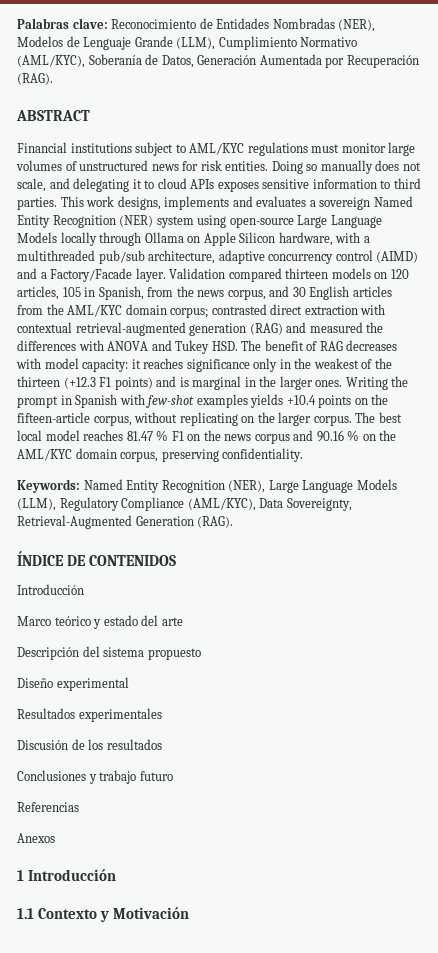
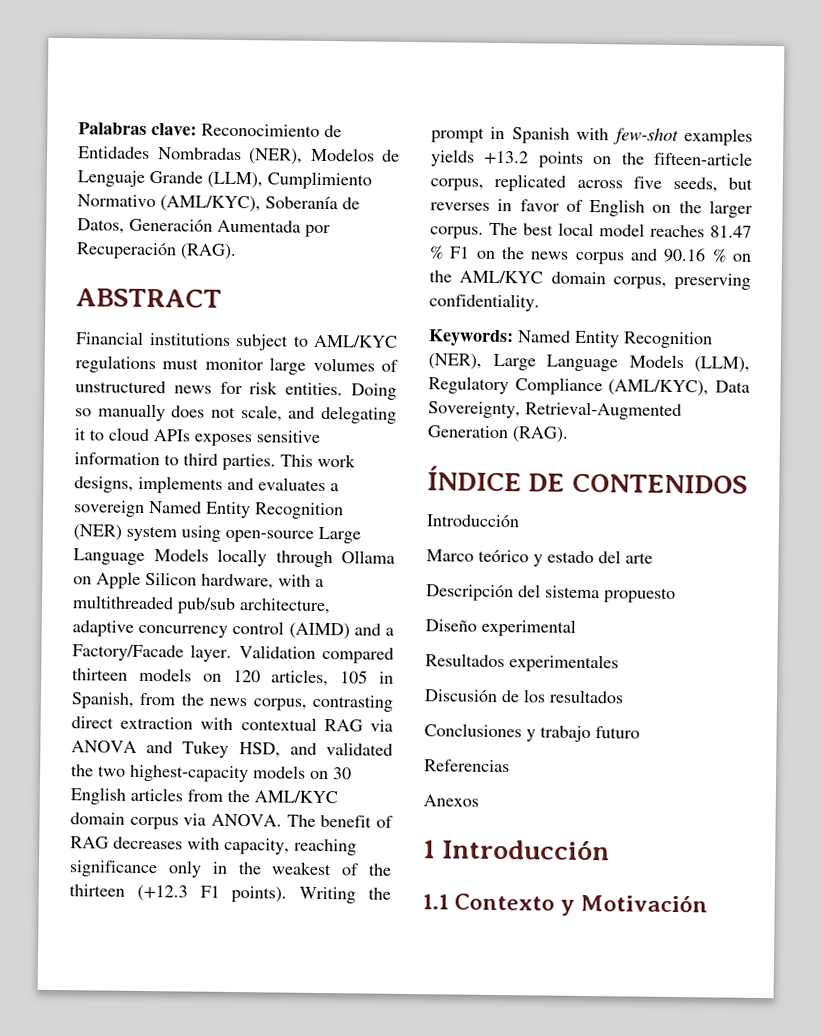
[269,286,290,297] and -> [312,694,393,712] [71,716,393,732] [71,740,393,758] [71,764,329,783] contrasting direct extraction with contextual RAG via ANOVA and Tukey HSD, and validated the two highest-capacity models on
[170,304,386,318] [17,322,384,336] [17,340,238,354] corpus; contrasted direct extraction with contextual retrieval-augmented generation (RAG) and measured the differences with ANOVA and Tukey HSD. -> [129,813,282,830] corpus via ANOVA.
[44,358,184,372] model capacity: it reaches -> [224,837,357,856] capacity, reaching
[114,376,343,390] points) and is marginal in the larger ones. -> [231,885,288,903] points).
[286,395,316,405] +10.4 -> [484,150,530,165] +13.2
[134,412,238,426] without replicating -> [494,173,753,193] [430,198,646,217] replicated across five seeds, but reverses in favor of English

